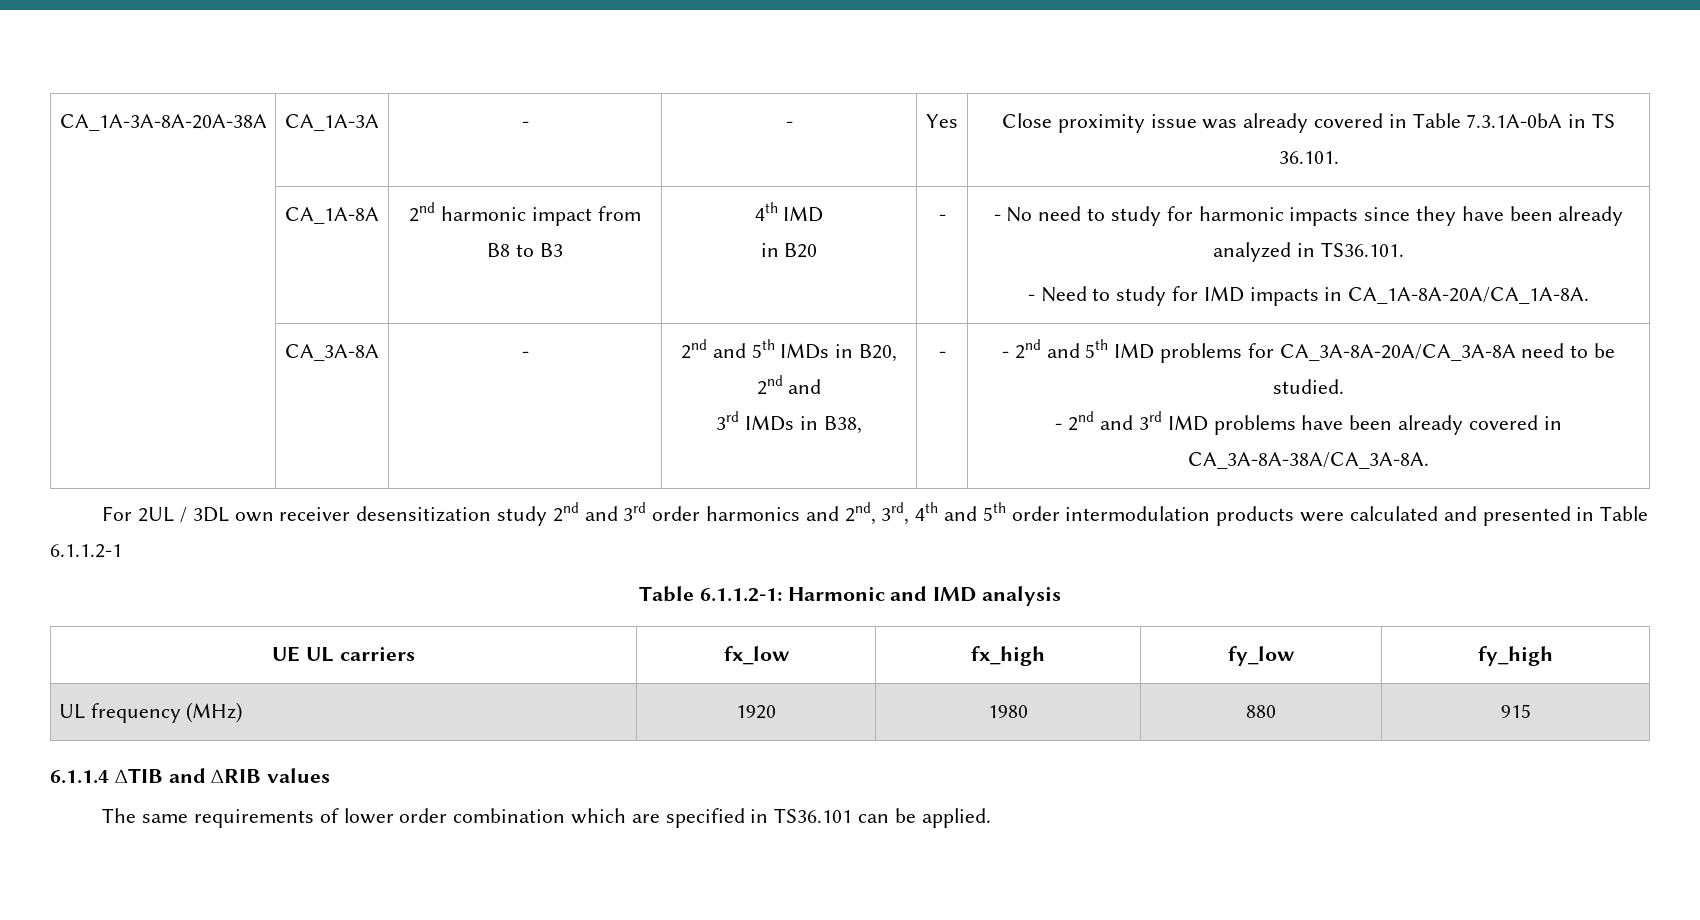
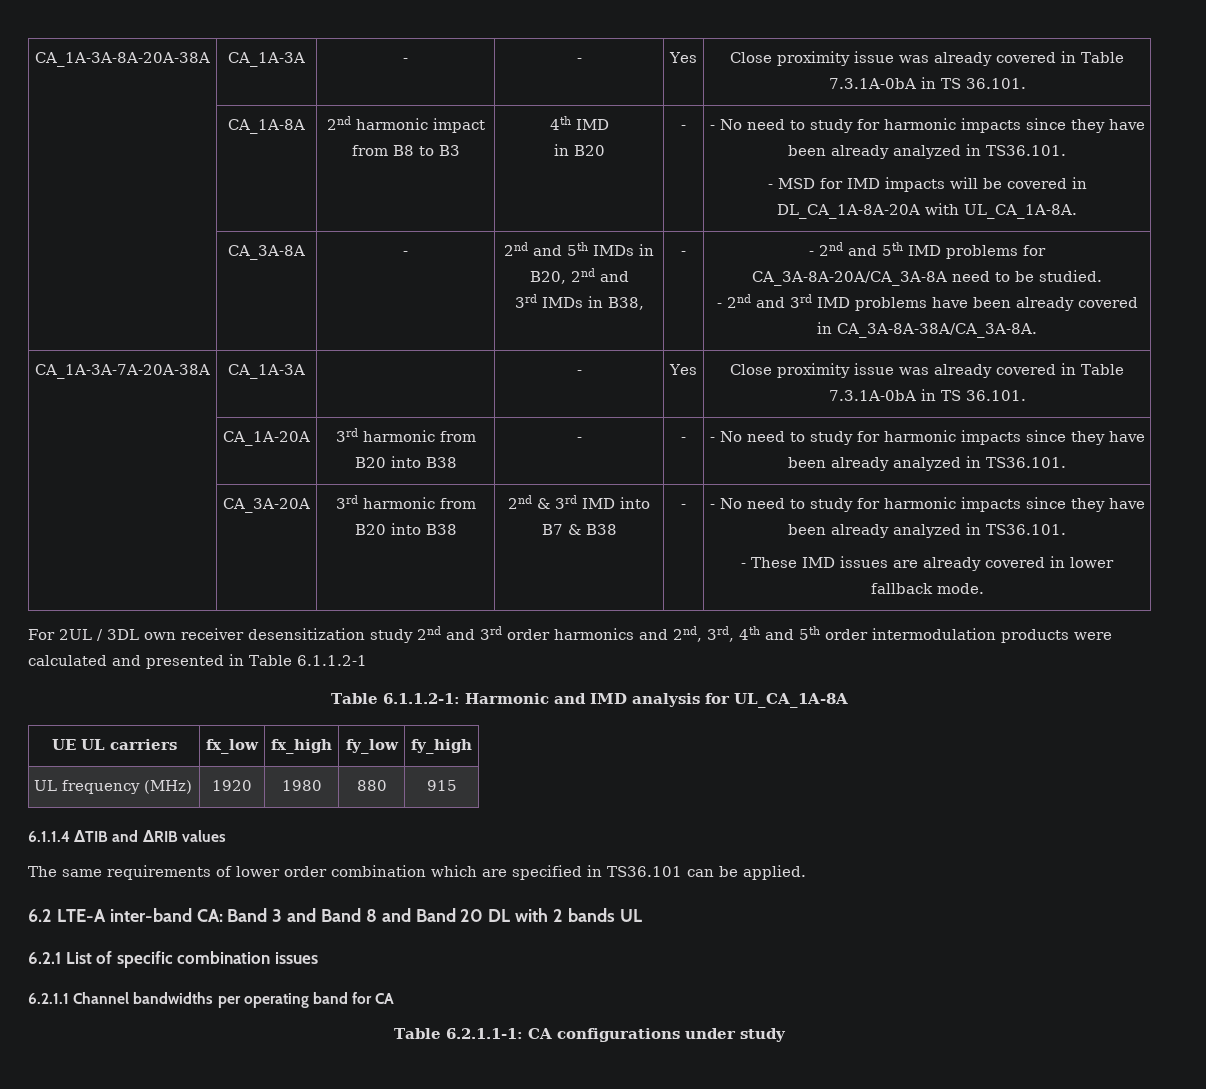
[1040,286,1590,306] Need to study for IMD impacts in CA_1A-8A-20A/CA_1A-8A. -> [777,177,1087,192] [777,203,1077,219] MSD for IMD impacts will be covered in DL_CA_1A-8A-20A with UL_CA_1A-8A.
(1429, 460) none -> [35,364,210,379] [228,364,305,379] [576,370,582,375] [669,364,698,375] [730,363,1125,378] [828,389,1026,401] [223,431,310,446] [335,428,476,442] [354,456,457,468] [576,437,582,442] [681,437,686,442] [709,430,1145,445] [788,456,1066,471] [223,498,310,513] [335,495,476,509] [354,523,457,535] [508,495,650,509] [541,524,617,535] [681,504,686,509] [709,497,1145,512] [788,523,1066,538] [741,556,1115,571] [870,583,984,594] // CA_1A-3A-7A-20A-38A | CA_1A-3A | | - | Yes | Close proximity issue was already covered in Table 7.3.1A-0bA in TS 36.101. // | CA_1A-20A | 3rd harmonic from B20 into B38 | - | - | - No need to study for harmonic impacts since they have been already analyzed in TS36.101. // | CA_3A-20A | 3rd harmonic from B20 into B38 | 2nd & 3rd IMD into B7 & B38 | - | - No need to study for harmonic impacts since they have been already analyzed in TS36.101. // - These IMD issues are already covered in lower fallback mode.
(1062, 596) none -> [704,693,848,708] for UL_CA_1A-8A
(991, 818) none -> [28,908,642,922] [28,951,318,968] [28,992,395,1008] [394,1028,786,1042] // 6.2 LTE-A inter-band CA: Band 3 and Band 8 and Band 20 DL with 2 bands UL // 6.2.1 List of specific combination issues // 6.2.1.1 Channel bandwidths per operating band for CA // Table 6.2.1.1-1: CA configurations under study

